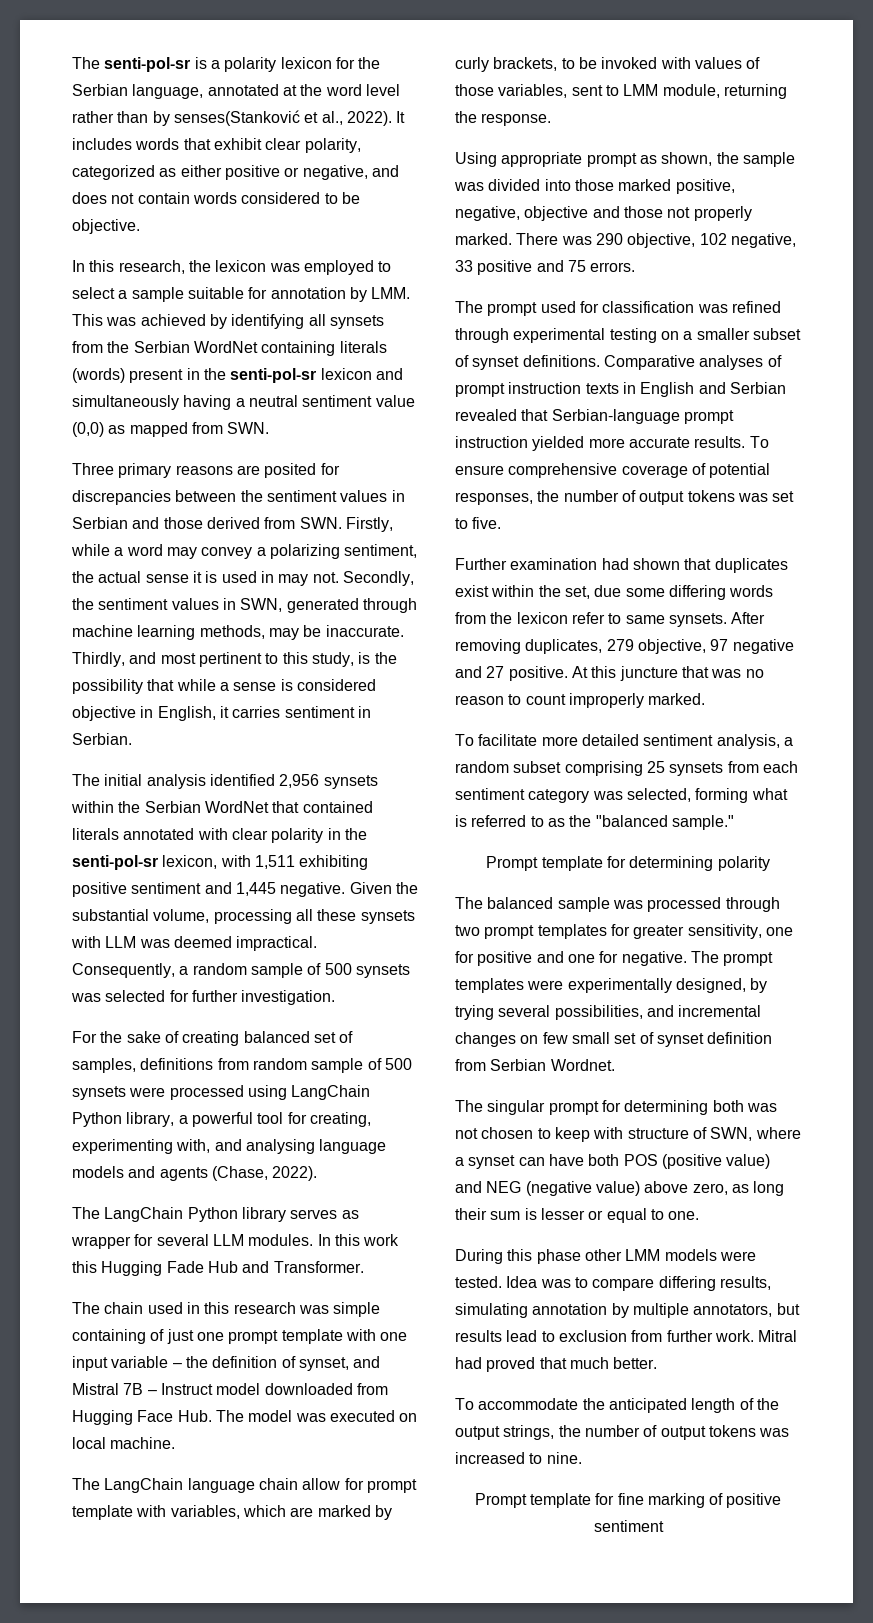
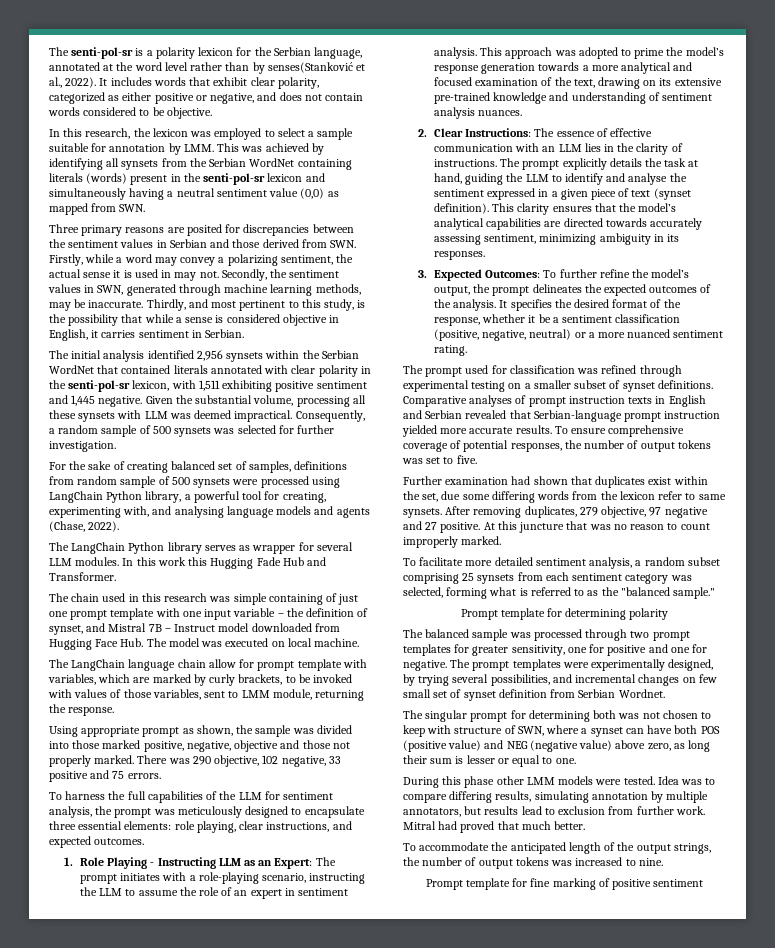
(636, 267) none -> [49,791,334,803] [49,806,365,818] [49,821,352,833] [49,836,145,848] [64,857,336,869] [79,872,366,884] [79,887,349,899] [433,47,724,59] [433,62,693,74] [433,77,722,89] [433,92,712,104] [433,107,523,119] [418,128,652,137] [433,143,683,155] [433,158,699,170] [433,173,687,185] [433,188,691,200] [433,203,677,215] [433,218,702,230] [433,233,679,245] [433,251,485,260] [418,269,690,281] [433,284,712,296] [433,299,681,311] [433,314,681,326] [433,329,724,341] [433,345,467,356] // To harness the full capabilities of the LLM for sentiment analysis, the prompt was meticulously designed to encapsulate three essential elements: role playing, clear instructions, and expected outcomes. // 1. Role Playing - Instructing LLM as an Expert: The prompt initiates with a role-playing scenario, instructing the LLM to assume the role of an expert in sentiment analysis. This approach was adopted to prime the model’s response generation towards a more analytical and focused examination of the text, drawing on its extensive pre-trained knowledge and understanding of sentiment analysis nuances. // 2. Clear Instructions: The essence of effective communication with an LLM lies in the clarity of instructions. The prompt explicitly details the task at hand, guiding the LLM to identify and analyse the sentiment expressed in a given piece of text (synset definition). This clarity ensures that the model’s analytical capabilities are directed towards accurately assessing sentiment, minimizing ambiguity in its responses. // 3. Expected Outcomes: To further refine the model’s output, the prompt delineates the expected outcomes of the analysis. It specifies the desired format of the response, whether it be a sentiment classification (positive, negative, neutral) or a more nuanced sentiment rating.

